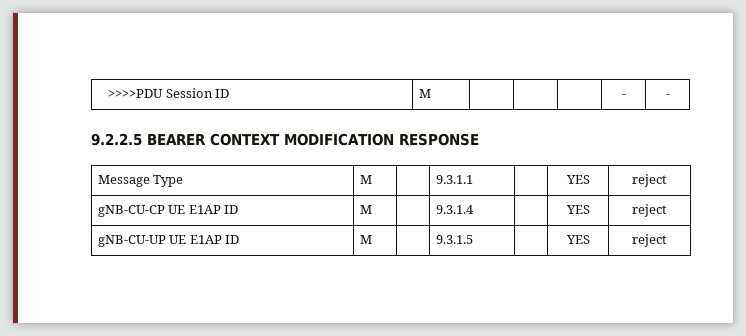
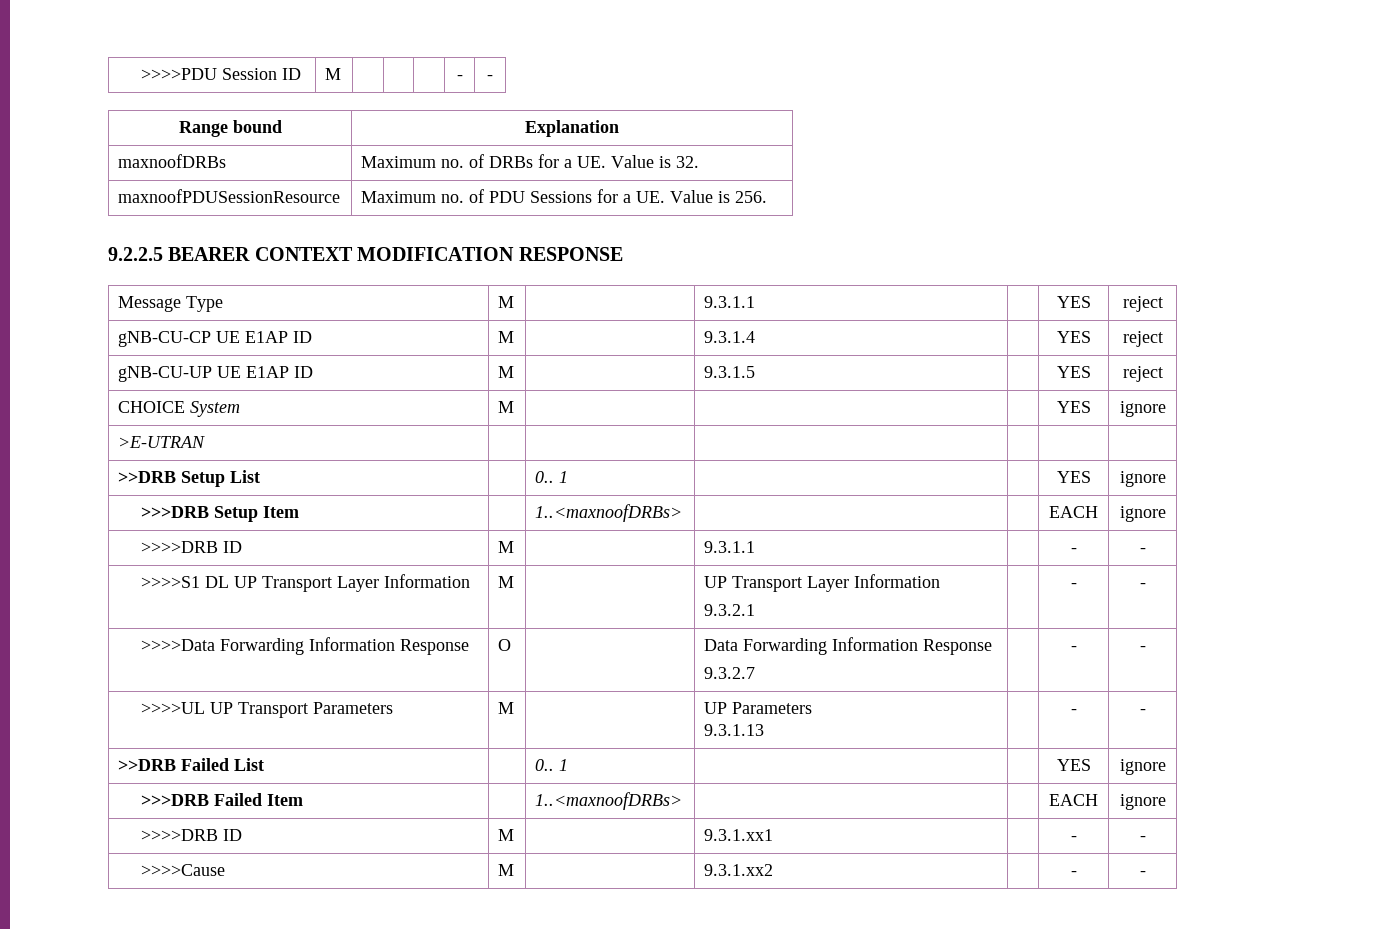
(670, 96) none -> [178,120,282,137] [525,120,619,137] [118,154,227,168] [361,154,700,168] [118,189,341,203] [361,189,768,203] // Range bound | Explanation // maxnoofDRBs | Maximum no. of DRBs for a UE. Value is 32. // maxnoofPDUSessionResource | Maximum no. of PDU Sessions for a UE. Value is 256.
(667, 240) none -> [118,401,241,417] [498,401,515,413] [1056,401,1091,413] [1119,401,1166,417] [118,436,206,448] [118,470,261,487] [535,471,569,483] [1056,471,1091,483] [1119,471,1166,487] [141,506,300,522] [535,504,683,522] [1049,506,1098,518] [1119,506,1166,522] [141,541,243,553] [498,541,515,553] [704,541,756,553] [1070,548,1077,553] [1139,548,1146,553] [141,574,471,592] [498,576,515,588] [704,574,941,592] [704,604,756,616] [1070,583,1077,588] [1139,583,1146,588] [141,637,470,655] [498,639,512,651] [704,637,993,655] [704,667,756,679] [1070,646,1077,651] [1139,646,1146,651] [141,702,394,718] [498,702,515,714] [704,702,813,714] [704,724,765,736] [1070,709,1077,714] [1139,709,1146,714] [118,758,265,771] [535,759,569,771] [1056,759,1091,771] [1119,759,1166,775] [141,793,304,806] [535,792,683,810] [1049,794,1098,806] [1119,794,1166,810] [141,829,243,841] [498,829,515,841] [704,829,774,841] [1070,836,1077,841] [1139,836,1146,841] [141,864,226,876] [498,864,515,876] [704,864,774,876] [1070,871,1077,876] [1139,871,1146,876] // CHOICE System | M | | | | YES | ignore // >E-UTRAN | | | | | | // >>DRB Setup List | | 0.. 1 | | | YES | ignore // >>>DRB Setup Item | | 1..<maxnoofDRBs> | | | EACH | ignore // >>>>DRB ID | M | | 9.3.1.1 | | - | - // >>>>S1 DL UP Transport Layer Information | M | | UP Transport Layer Information // 9.3.2.1 | | - | - // >>>>Data Forwarding Information Response | O | | Data Forwarding Information Response // 9.3.2.7 | | - | - // >>>>UL UP Transport Parameters | M | | UP Parameters // 9.3.1.13 | | - | - // >>DRB Failed List | | 0.. 1 | | | YES | ignore // >>>DRB Failed Item | | 1..<maxnoofDRBs> | | | EACH | ignore // >>>>DRB ID | M | | 9.3.1.xx1 | | - | - // >>>>Cause | M | | 9.3.1.xx2 | | - | -

